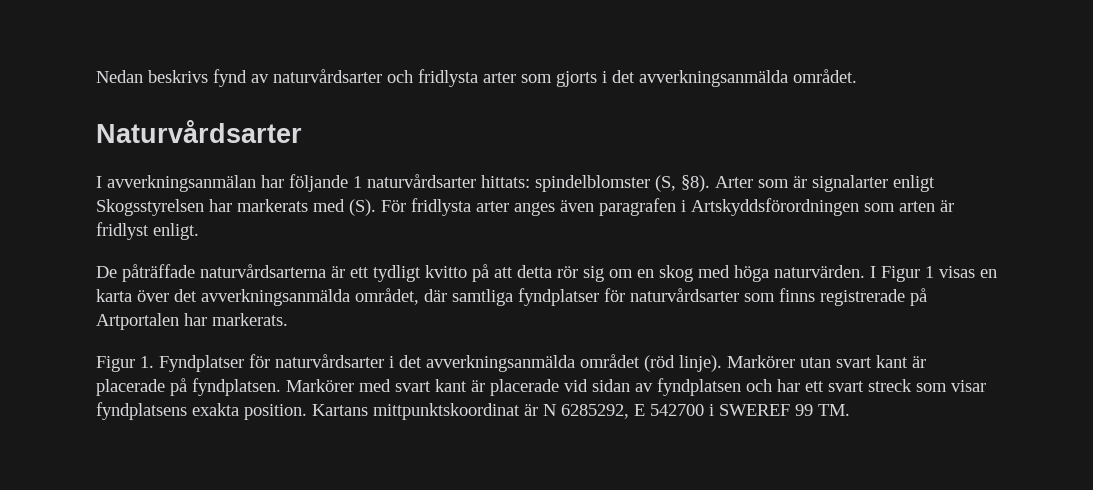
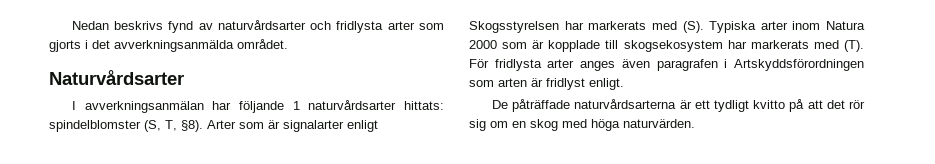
(676, 183) none -> [165,120,177,131] T,
(376, 207) none -> [709,21,865,33] [469,40,864,52] Typiska arter inom Natura 2000 som är kopplade till skogsekosystem har markerats med (T).
[517,265,552,278] detta -> [826,100,845,109] det
[870,266,997,282] [96,288,927,306] [96,313,288,330] [96,354,926,372] [96,378,986,396] [96,402,850,420] I Figur 1 visas en karta över det avverkningsanmälda området, där samtliga fyndplatser för naturvårdsarter som finns registrerade på Artportalen har markerats. // Figur 1. Fyndplatser för naturvårdsarter i det avverkningsanmälda området (röd linje). Markörer utan svart kant är placerade på fyndplatsen. Markörer med svart kant är placerade vid sidan av fyndplatsen och har ett svart streck som visar fyndplatsens exakta position. Kartans mittpunktskoordinat är N 6285292, E 542700 i SWEREF 99 TM. -> (695, 123) none

